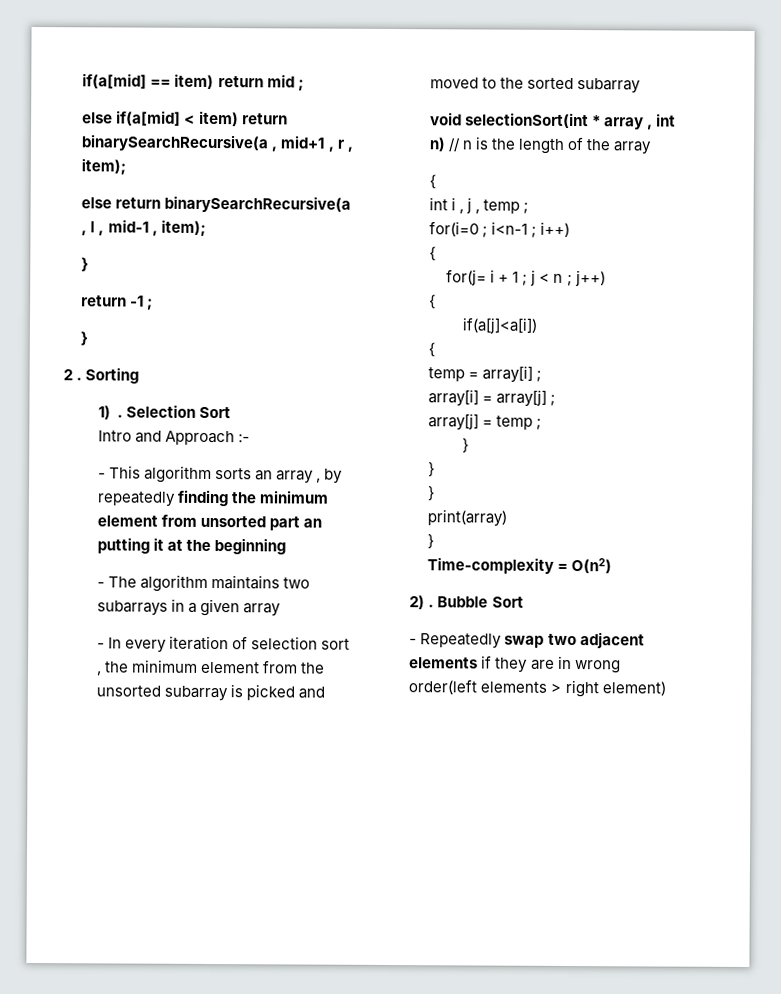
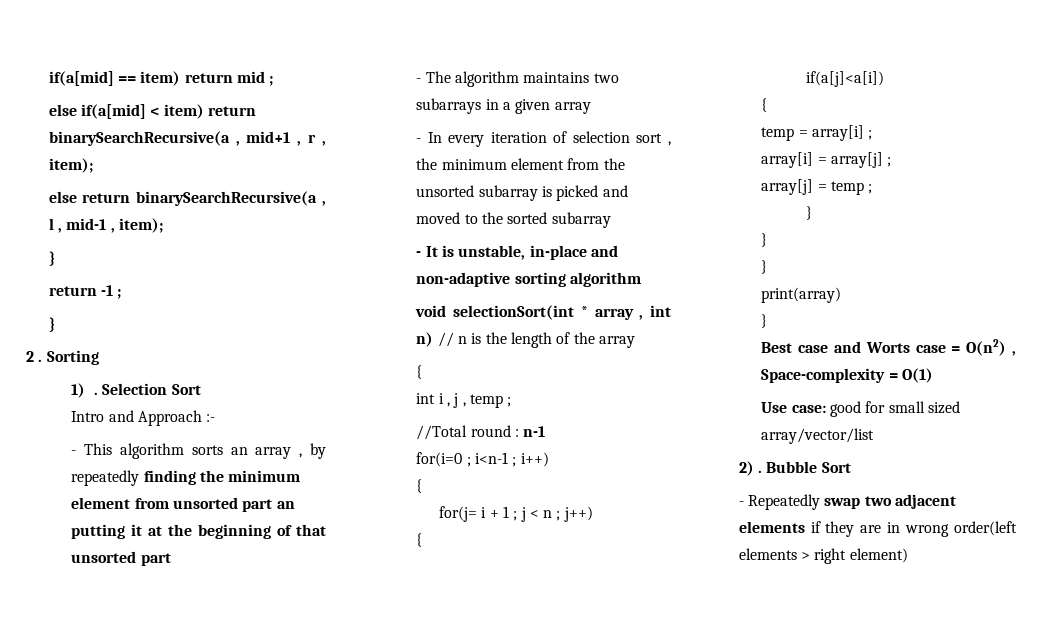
(286, 546) none -> [277,524,326,536] [71,551,171,566] of that unsorted part
(641, 86) none -> [416,245,618,260] [416,272,641,287] // - It is unstable, in-place and non-adaptive sorting algorithm
(530, 208) none -> [416,425,546,440] // //Total round : n-1
[426,557,612,574] Time-complexity = O(n2) -> [761,339,1016,356] [761,368,933,383] [761,401,960,417] [761,428,875,444] Best case and Worts case = O(n2) , Space-complexity = O(1) // Use case: good for small sized array/vector/list

